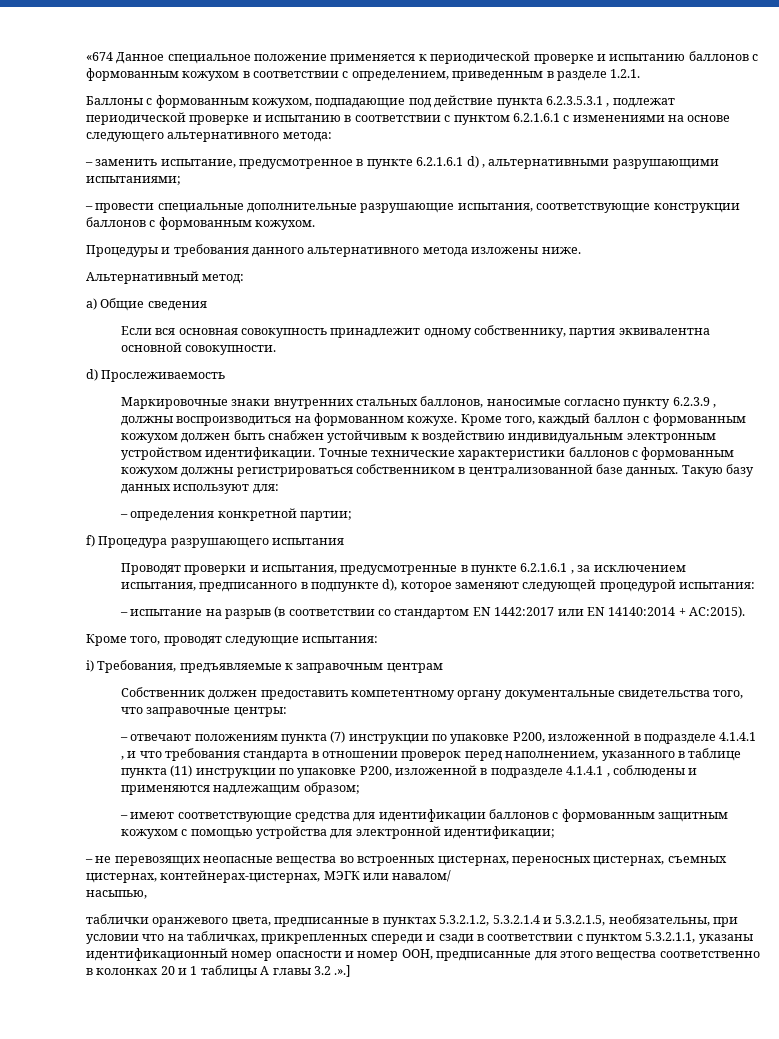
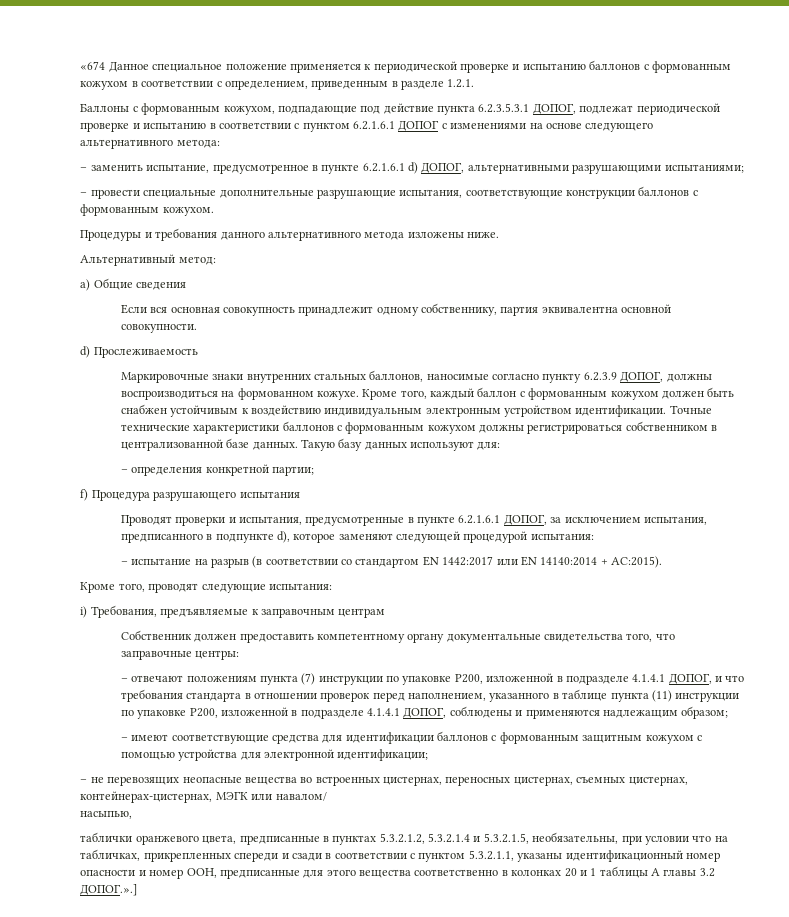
[606,103,610,107] , -> [532,103,576,114] ДОПОГ,
(560, 117) none -> [398,120,440,131] ДОПОГ
[481,164,485,168] , -> [421,162,465,173] ДОПОГ,
[713,404,717,408] , -> [620,371,664,382] ДОПОГ,
[570,570,574,574] , -> [503,514,547,525] ДОПОГ,
[120,756,124,760] , -> [668,673,712,684] ДОПОГ,
[606,773,610,777] , -> [403,707,447,718] ДОПОГ,
[334,965,352,977] .».] -> [80,884,138,896] ДОПОГ.».]

